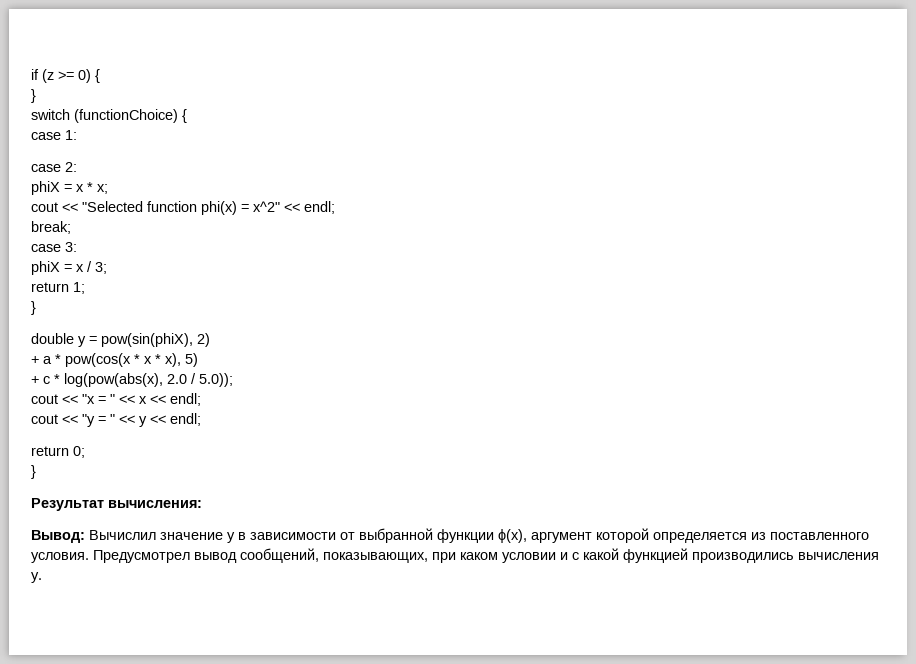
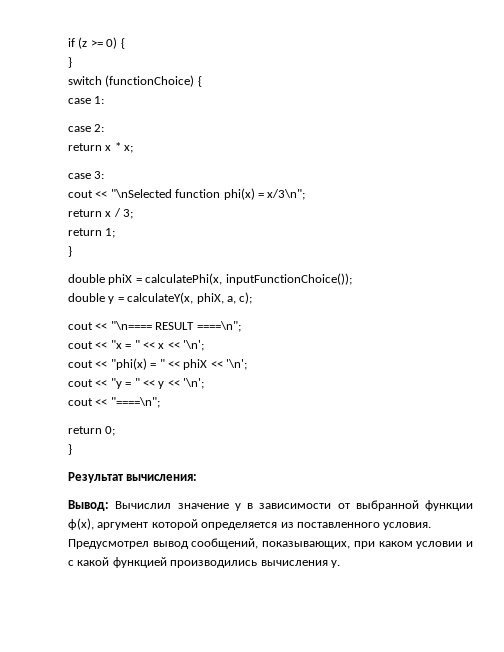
[31,181,72,195] phiX = -> [68,143,102,151] return
[31,201,143,212] // cout << "Selected -> [68,171,105,179] [68,189,172,198] // case 3: // cout << "\nSelected
[253,201,335,214] [31,221,71,234] [31,242,77,252] [31,261,72,275] x^2" << endl; // break; // case 3: // phiX = -> [267,189,306,200] [68,209,102,217] x/3\n"; // return
[78,333,210,347] [31,353,198,367] [31,373,233,387] y = pow(sin(phiX), 2) // + a * pow(cos(x * x * x), 5) // + c * log(pow(abs(x), 2.0 / 5.0)); -> [108,273,352,285] [68,292,253,304] [68,321,241,332] phiX = calculatePhi(x, inputFunctionChoice()); // double y = calculateY(x, phiX, a, c); // cout << "\n==== RESULT ====\n";
[170,393,201,406] endl; -> [183,340,204,351] [68,358,247,370] '\n'; // cout << "phi(x) = " << phiX << '\n';
[170,413,201,426] endl; -> [183,378,204,389] [68,397,160,408] '\n'; // cout << "====\n";

